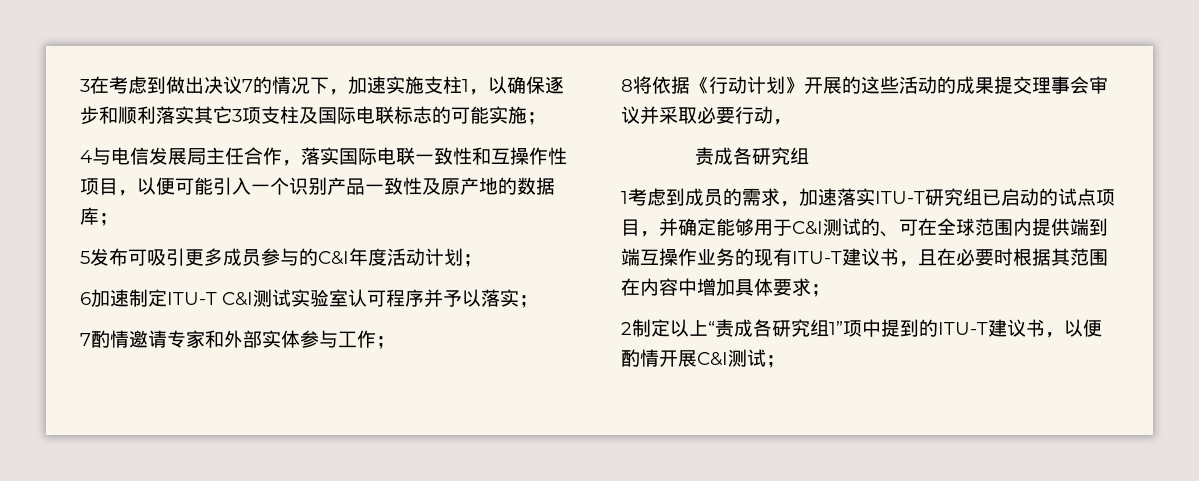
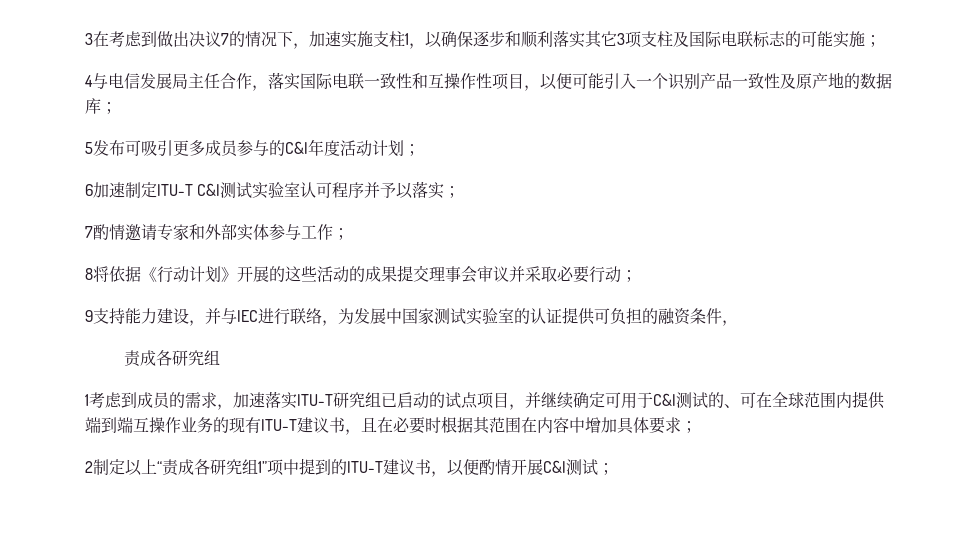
(773, 115) none -> [621,270,637,282] [85,307,722,326] ； // 9支持能力建设，并与IEC进行联络，为发展中国家测试实验室的认证提供可负担的融资条件
[678,218,754,236] 确定能够 -> [540,392,621,409] 继续确定可

